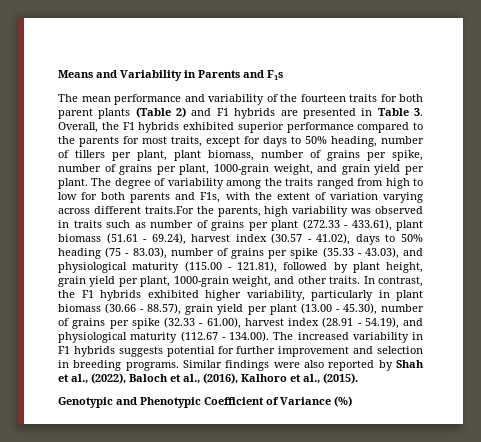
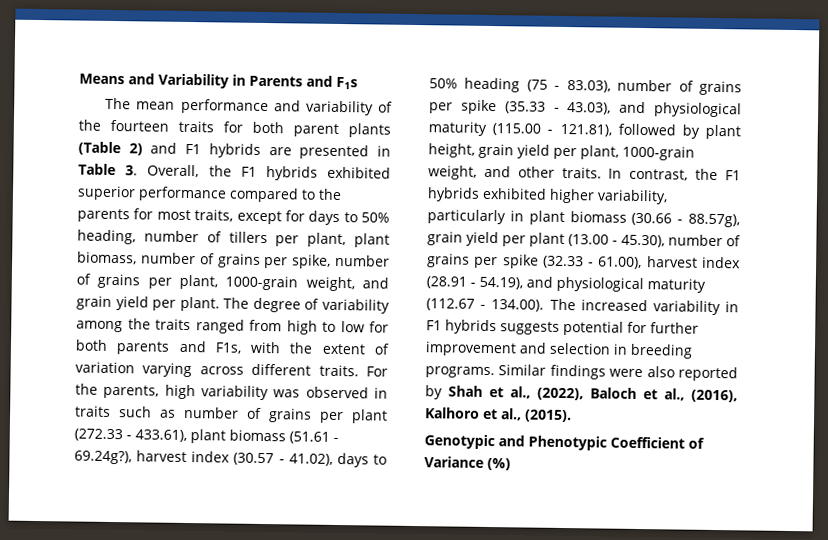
[144,206,194,214] traits.For -> [318,364,388,377] traits. For
[151,233,186,245] 69.24), -> [74,450,132,465] 69.24g?),
[147,303,182,315] 88.57), -> [688,213,740,228] 88.57g),

